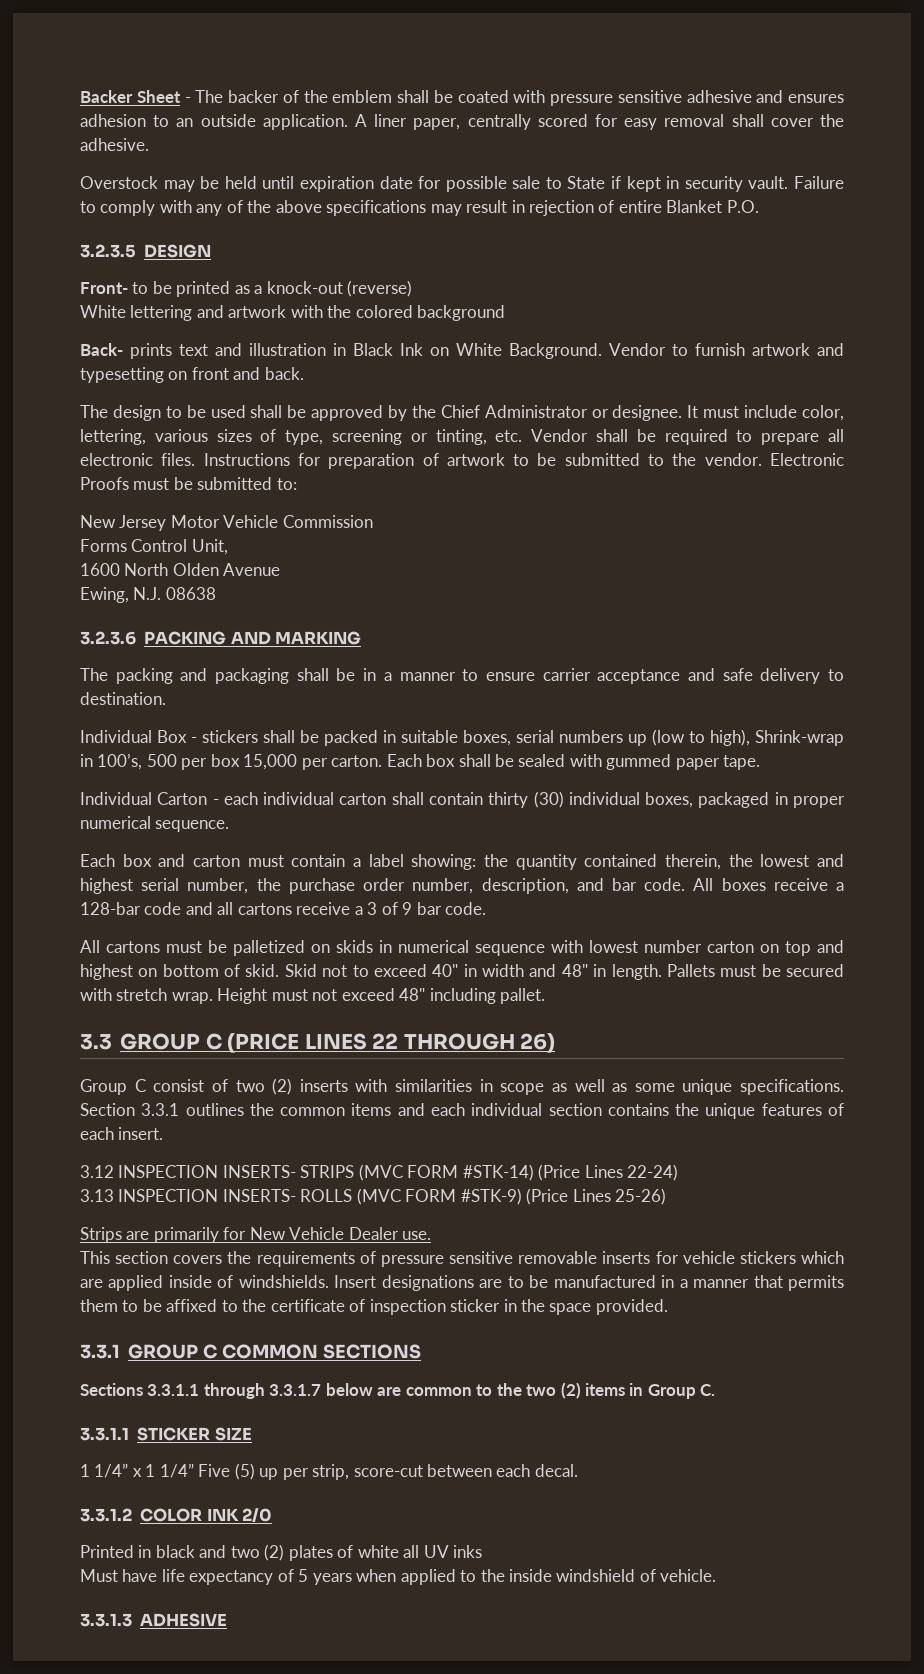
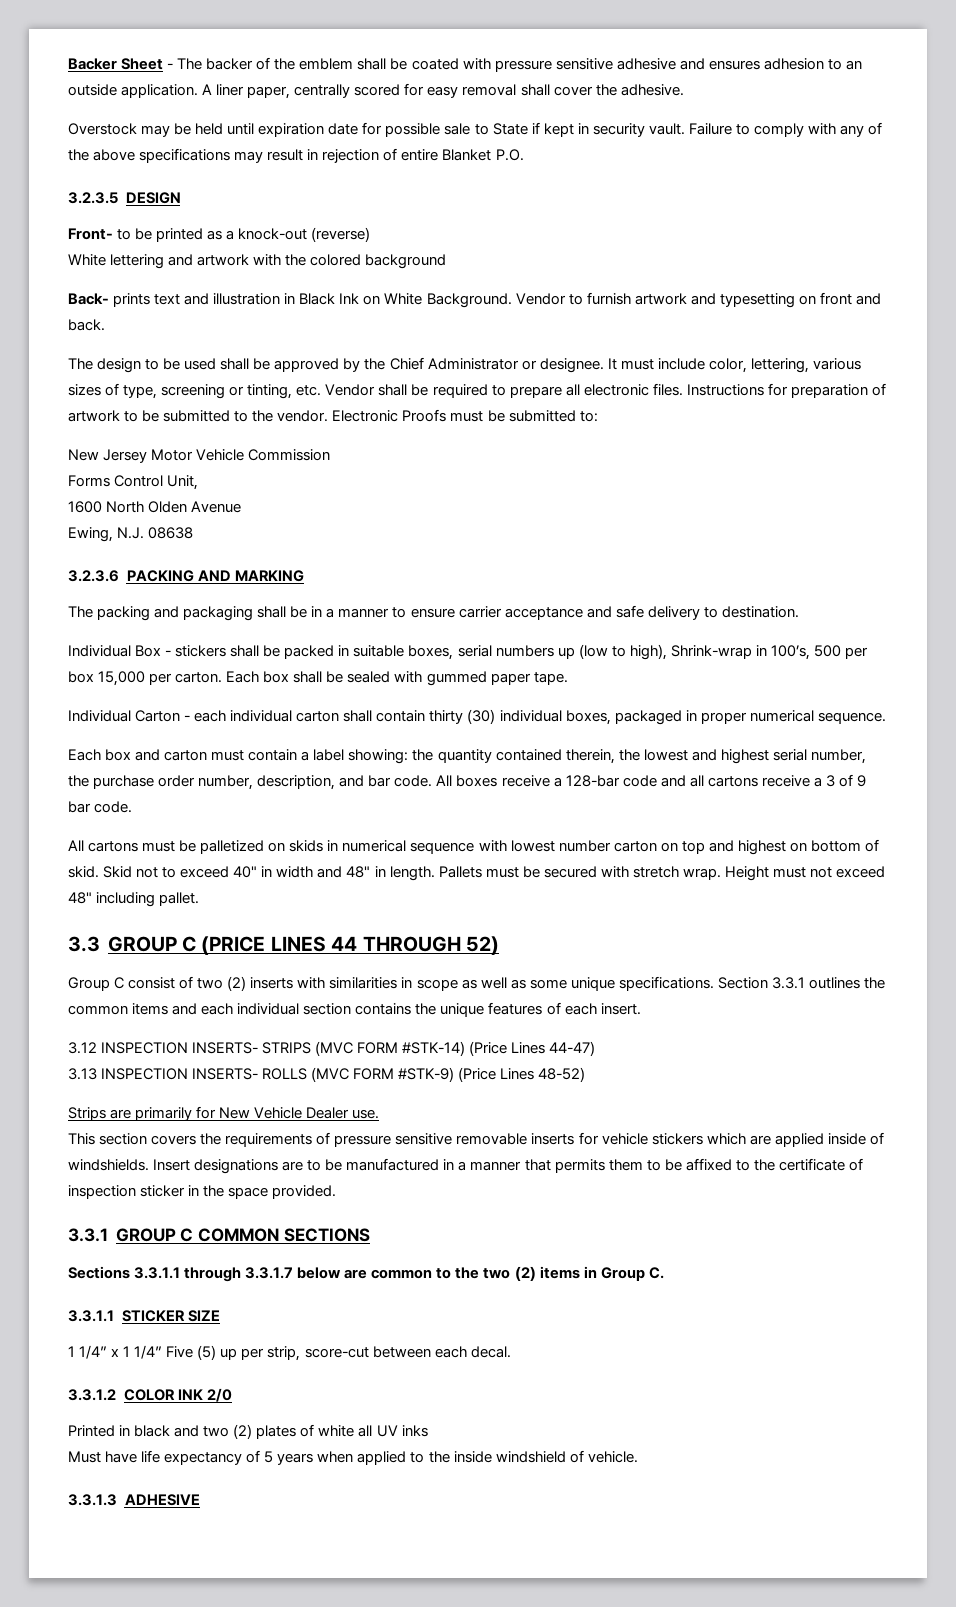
[372,1033,556,1053] 22 THROUGH 26) -> [331,936,499,955] 44 THROUGH 52)
[627,1164,679,1181] 22-24) -> [549,1041,596,1056] 44-47)
[615,1188,667,1205] 25-26) -> [538,1067,586,1082] 48-52)

